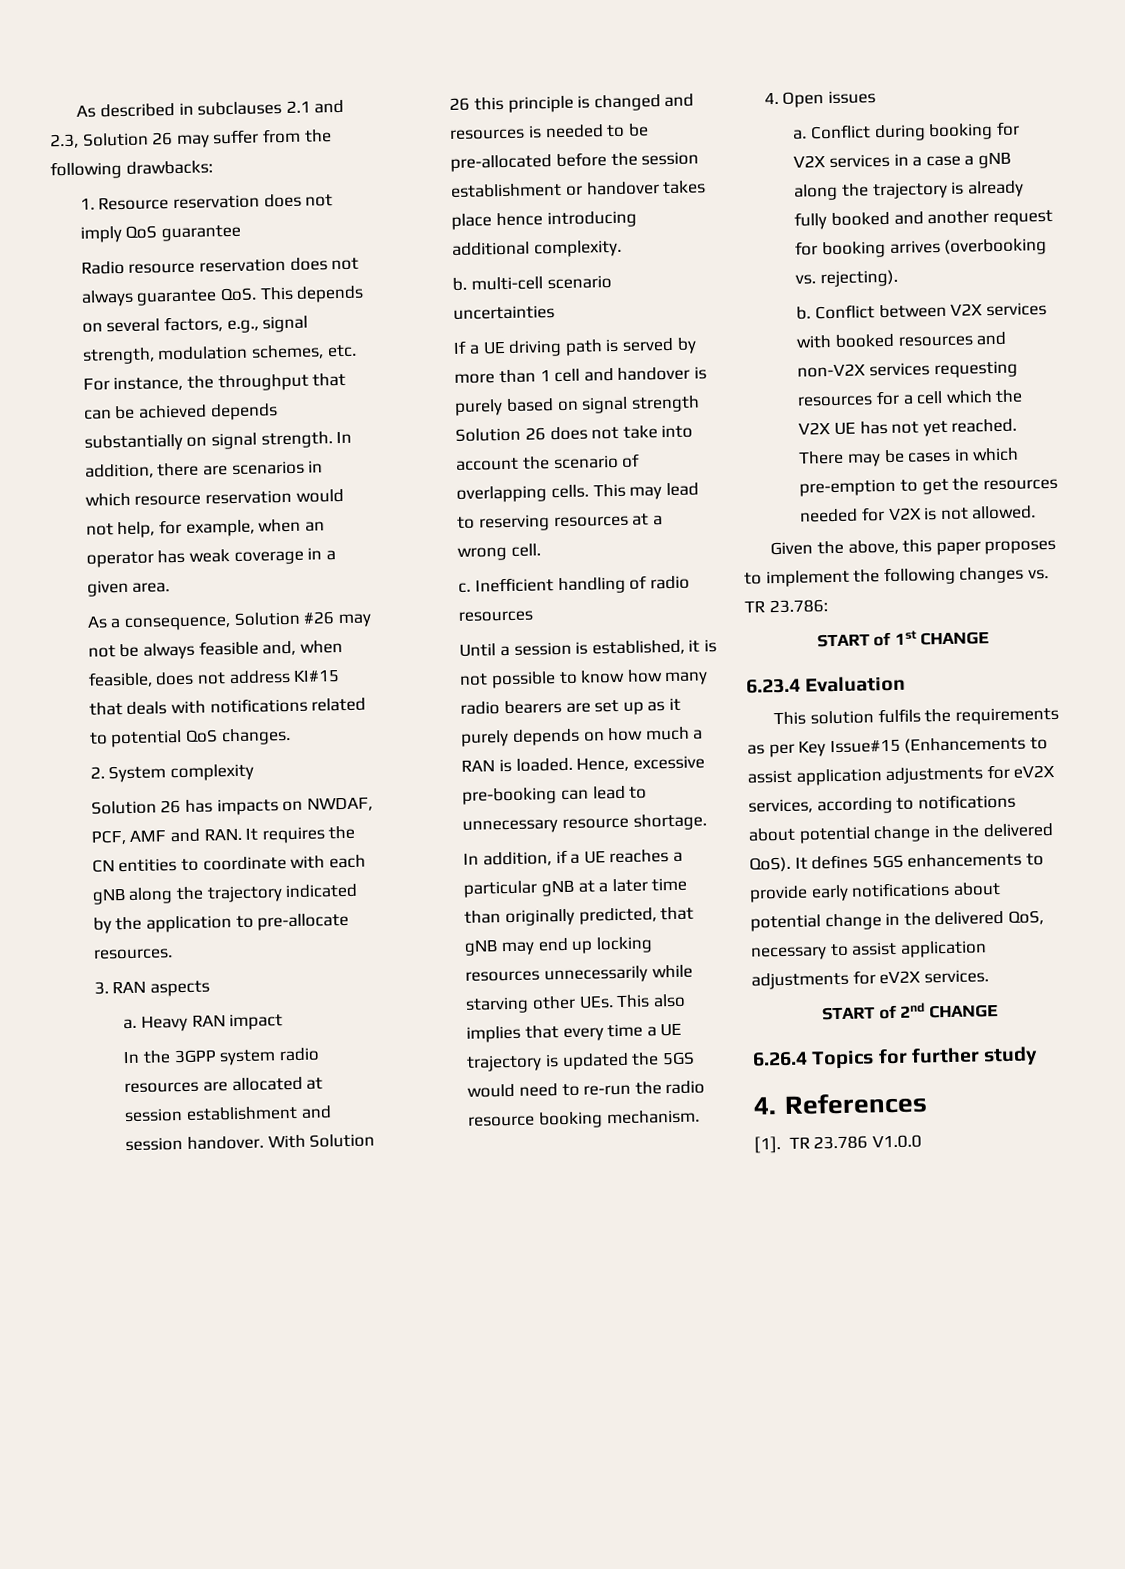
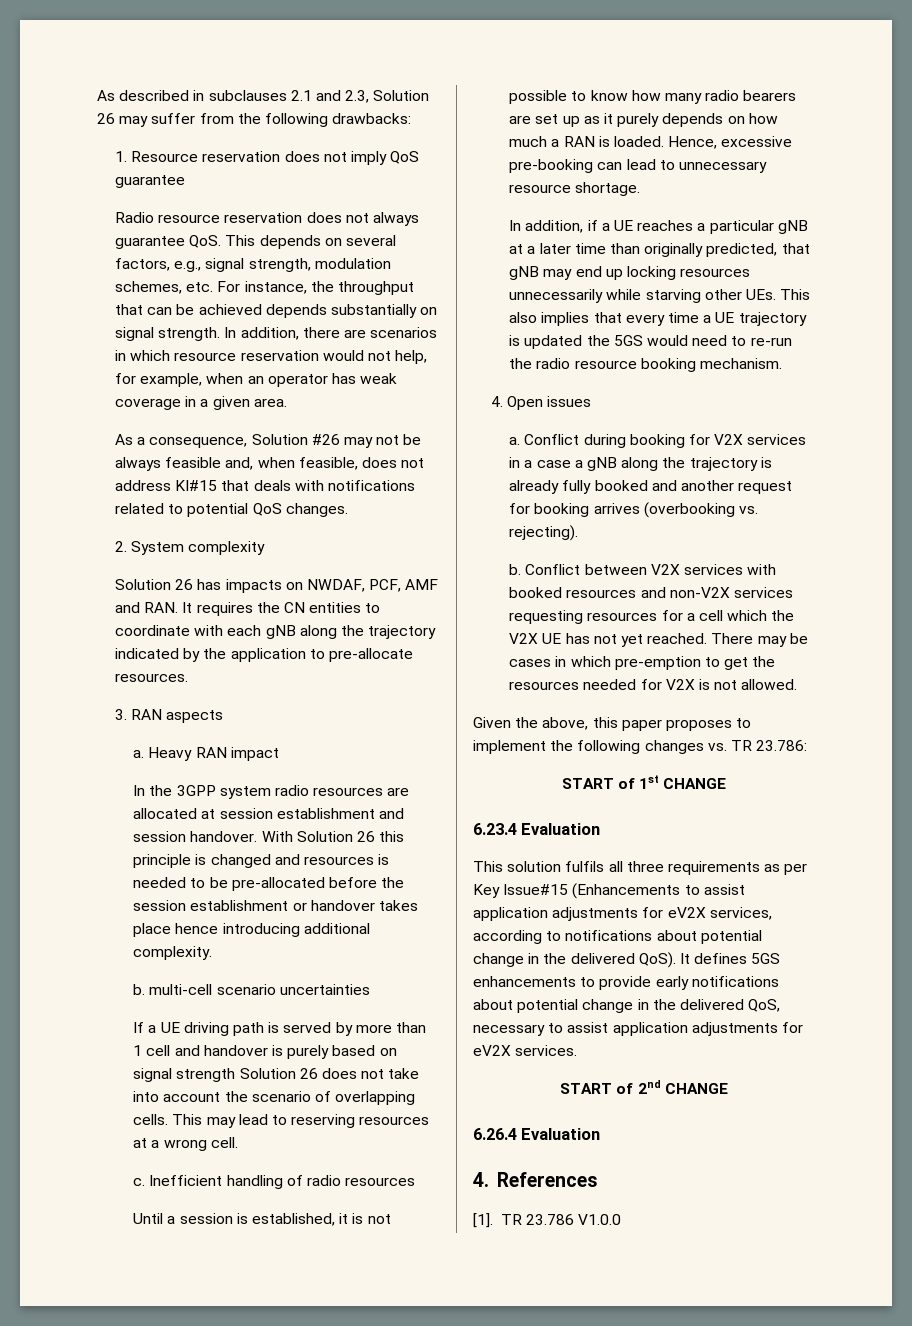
[924,708,952,723] the -> [608,861,664,872] all three
[811,1046,1039,1070] Topics for further study -> [521,1128,601,1140] Evaluation

